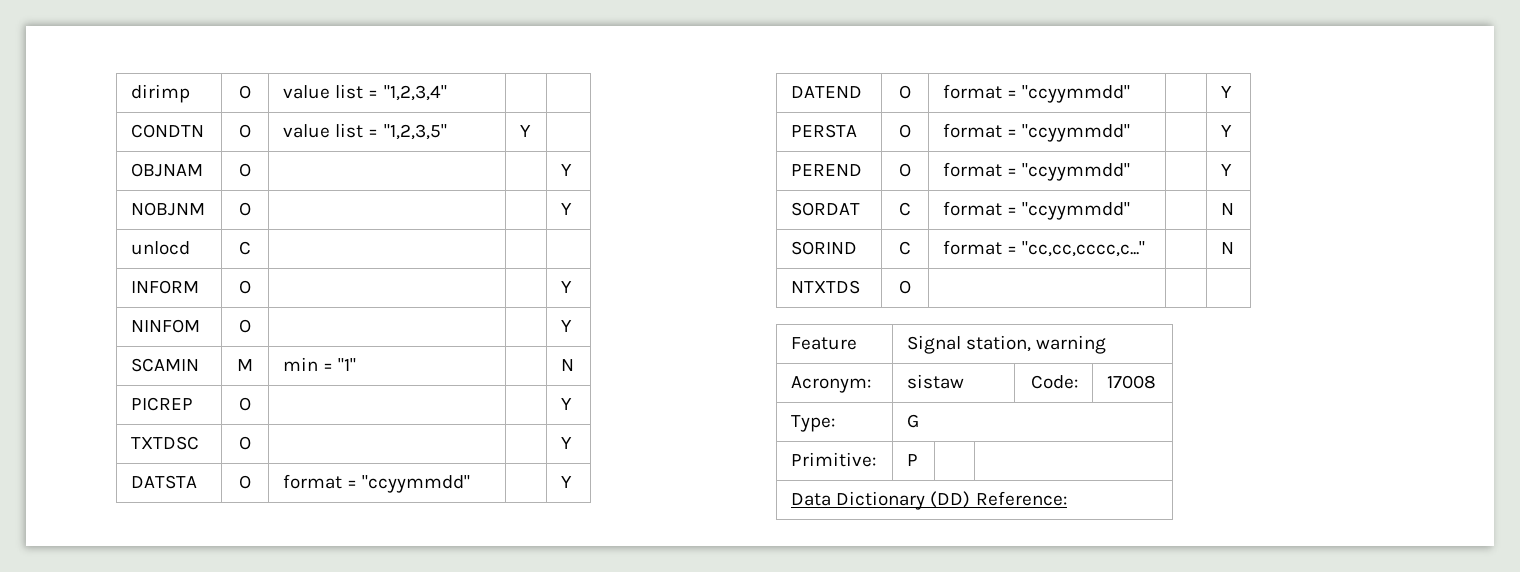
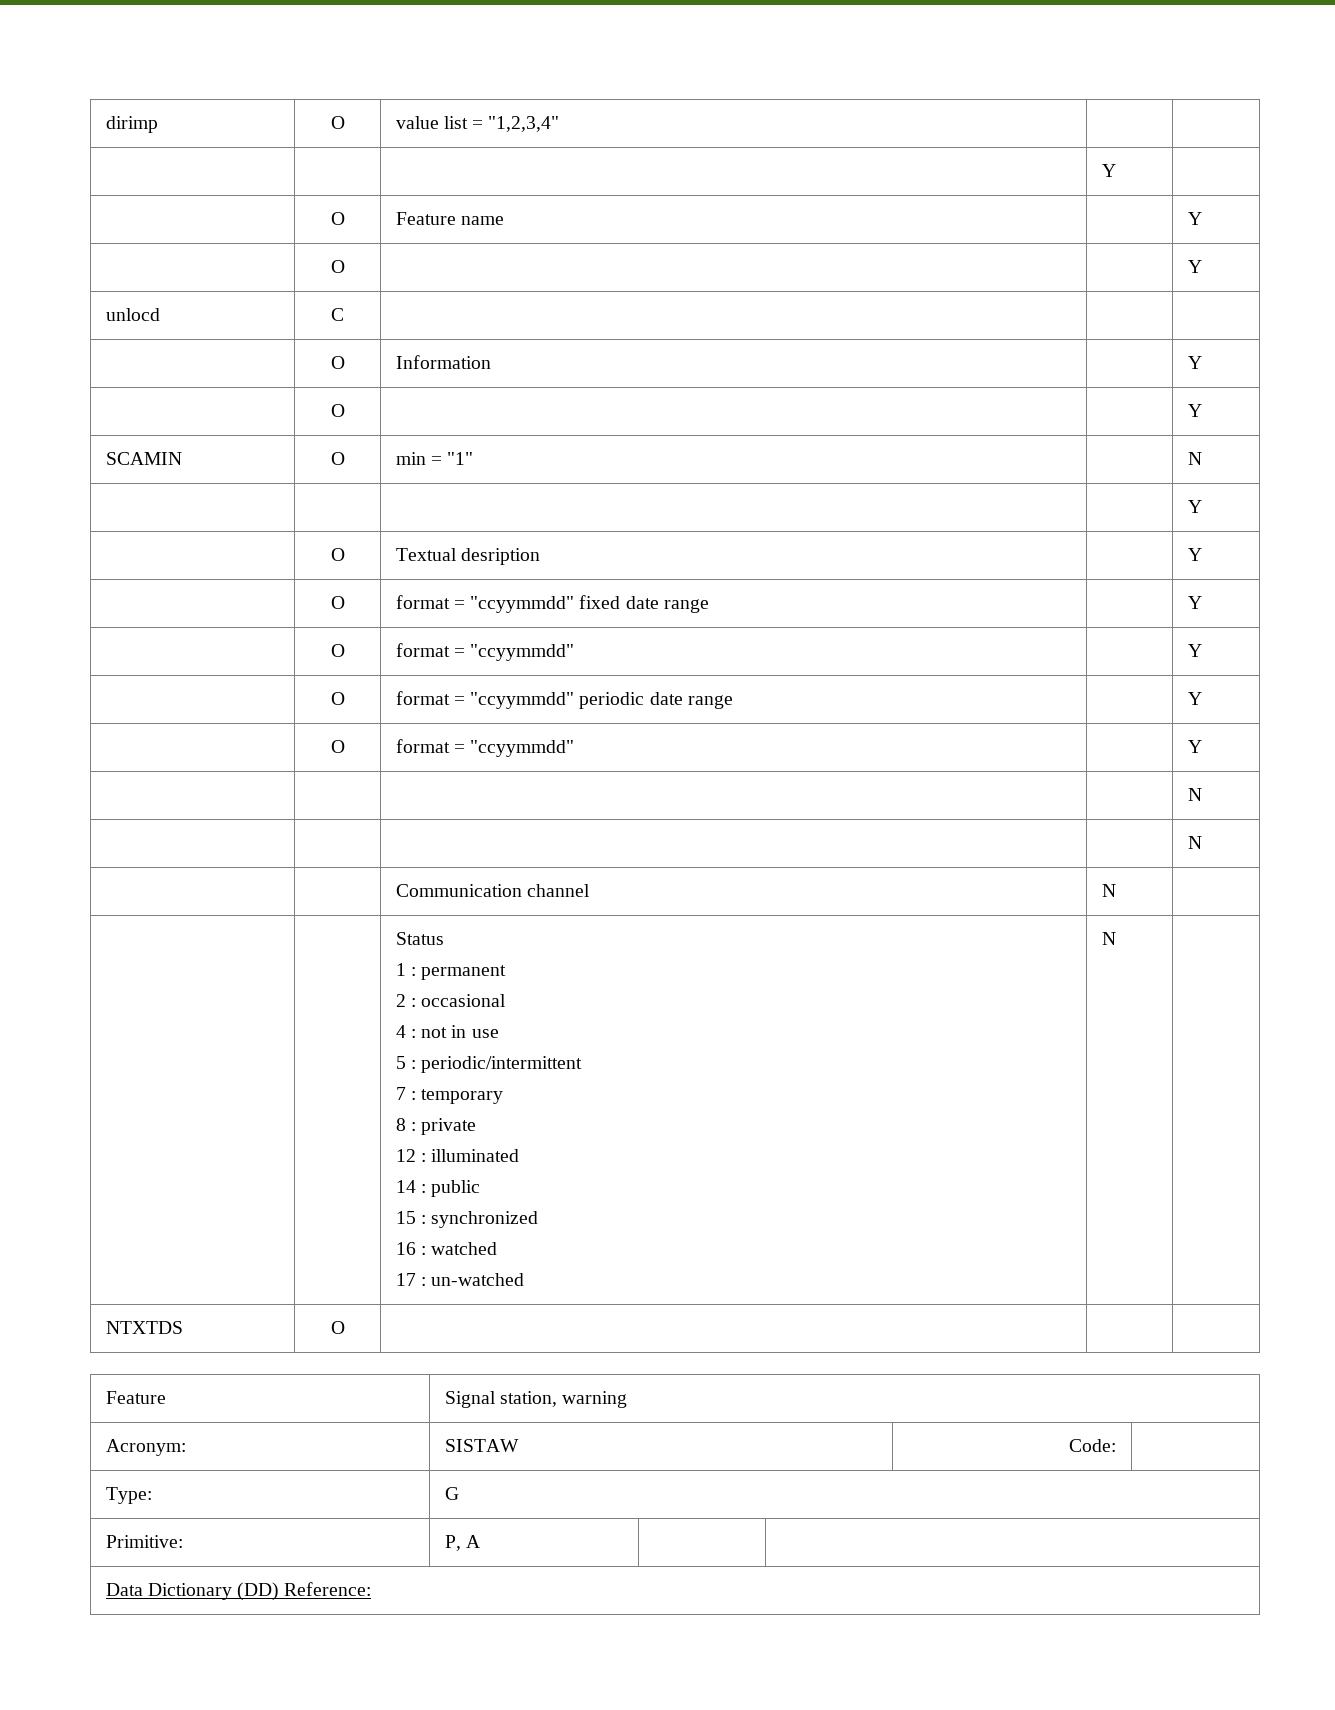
[131,124,205,138] [239,124,251,138] [283,123,447,140] CONDTN | O | value list = "1,2,3,5" -> (560, 124) | |
[131,163,204,177] [239,163,251,177] [561,164,573,176] [131,202,206,216] OBJNAM | O | | | Y // NOBJNM -> [330,212,345,225] [395,212,504,225] [1187,212,1202,225] | O | Feature name | | Y //
[131,280,200,294] [239,280,251,294] [561,281,573,293] [131,319,201,333] INFORM | O | | | Y // NINFOM -> [330,356,345,369] [395,355,491,369] [1187,356,1202,369] | O | Information | | Y //
[237,359,253,371] M -> [330,452,345,465] O
[131,397,194,411] [239,397,251,411] [561,398,573,410] [131,436,200,450] [239,436,251,450] [561,437,573,449] [131,475,198,489] [239,475,251,489] [283,474,471,493] [561,476,573,488] [791,86,863,98] [899,85,911,99] [943,84,1131,103] [1221,86,1233,98] [791,124,858,138] [899,124,911,138] [943,123,1131,142] [1221,125,1233,137] [791,164,863,176] [899,163,911,177] [943,162,1131,181] [1221,164,1233,176] [791,202,861,216] [899,202,911,216] [943,201,1131,220] [1221,203,1235,215] [791,241,858,255] [899,241,911,255] [943,240,1146,257] [1221,242,1235,254] PICREP | O | | | Y // TXTDSC | O | | | Y // DATSTA | O | format = "ccyymmdd" | | Y // DATEND | O | format = "ccyymmdd" | | Y // PERSTA | O | format = "ccyymmdd" | | Y // PEREND | O | format = "ccyymmdd" | | Y // SORDAT | C | format = "ccyymmdd" | | N // SORIND | C | format = "cc,cc,cccc,c..." | | N -> [1187,500,1202,513] [330,548,345,561] [395,548,540,565] [1187,548,1202,561] [330,596,345,609] [395,595,709,613] [1187,596,1202,609] [330,644,345,657] [395,643,575,661] [1187,644,1202,657] [330,692,345,705] [395,691,733,709] [1187,692,1202,705] [330,740,345,753] [395,739,575,757] [1187,740,1202,753] [1187,788,1202,801] [1187,836,1202,849] [395,884,590,897] [1101,884,1116,897] [395,932,444,945] [395,963,507,980] [395,994,507,1007] [395,1025,499,1038] [395,1056,583,1073] [395,1087,504,1104] [395,1118,477,1135] [395,1149,520,1162] [395,1180,481,1197] [395,1211,539,1228] [395,1242,498,1255] [395,1273,525,1286] [1101,932,1116,945] | | | | Y // | O | Textual desription | | Y // | O | format = "ccyymmdd" fixed date range | | Y // | O | format = "ccyymmdd" | | Y // | O | format = "ccyymmdd" periodic date range | | Y // | O | format = "ccyymmdd" | | Y // | | | | N // | | | | N // | | Communication channel | N | // | | Status // 1 : permanent // 2 : occasional // 4 : not in use // 5 : periodic/intermittent // 7 : temporary // 8 : private // 12 : illuminated // 14 : public // 15 : synchronized // 16 : watched // 17 : un-watched | N |
[907,374,965,389] sistaw -> [444,1439,519,1452] SISTAW
[1107,375,1157,389] 17008 -> (1117, 1445) none
[907,454,919,466] P -> [444,1535,480,1551] P, A

